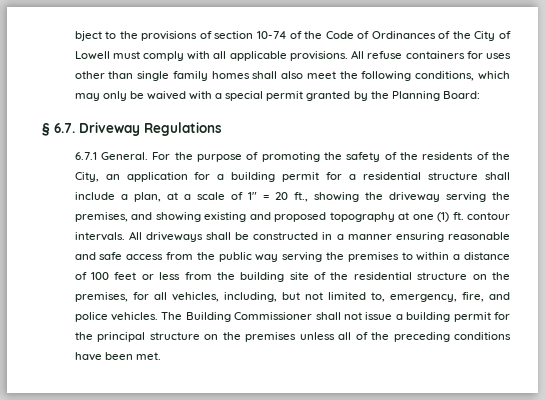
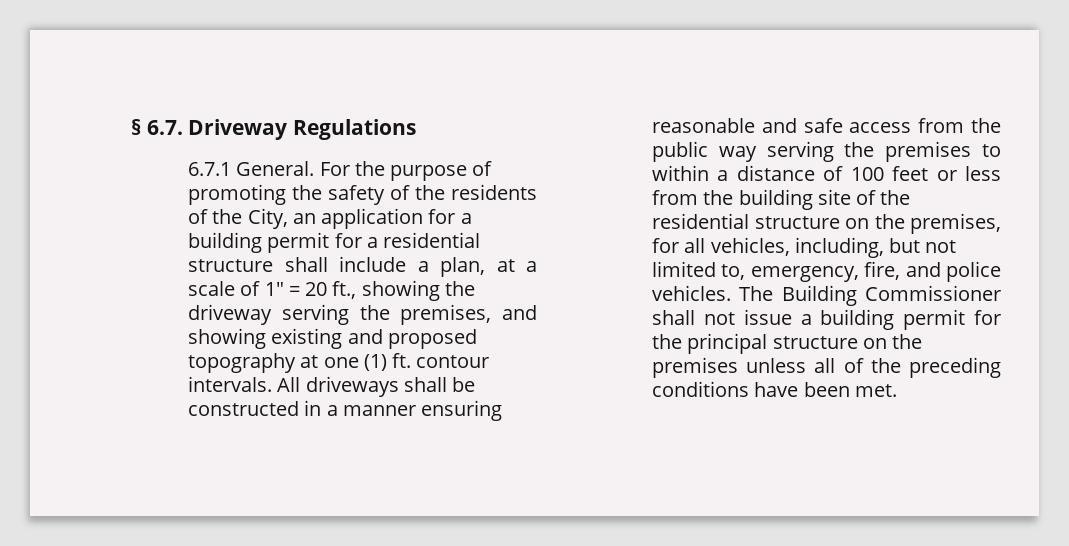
[74,31,511,41] [74,50,511,61] [74,71,510,81] [74,91,480,101] bject to the provisions of section 10-74 of the Code of Ordinances of the City of Lowell must comply with all applicable provisions. All refuse containers for uses other than single family homes shall also meet the following conditions, which may only be waived with a special permit granted by the Planning Board: // -> (131, 127) none

